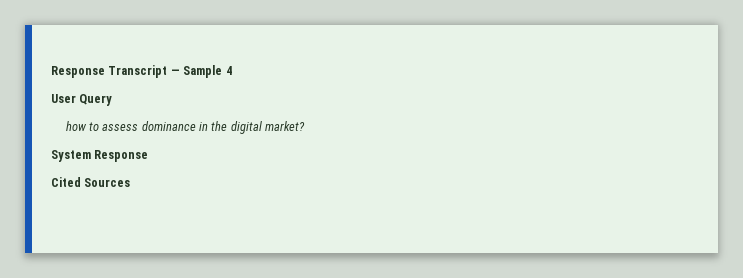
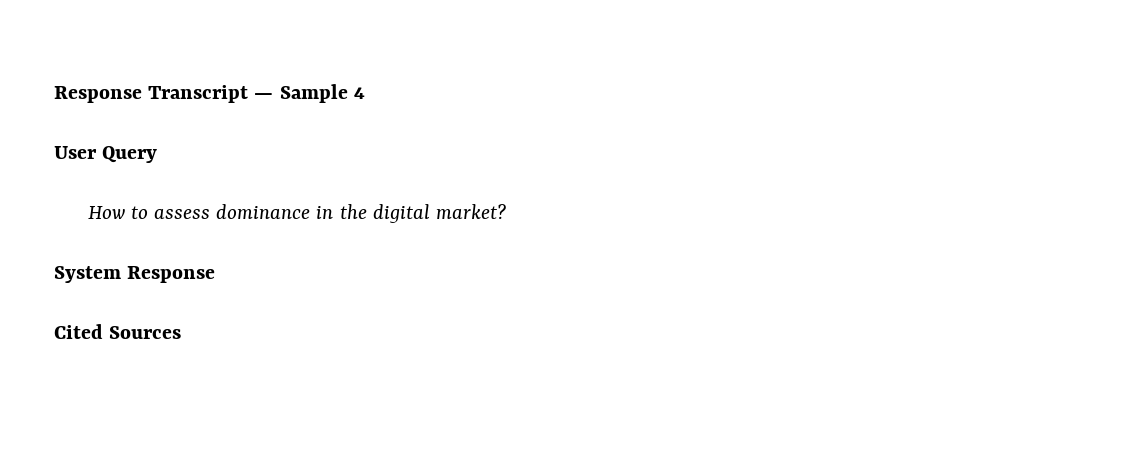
[65,121,87,131] how -> [87,206,125,219] How

